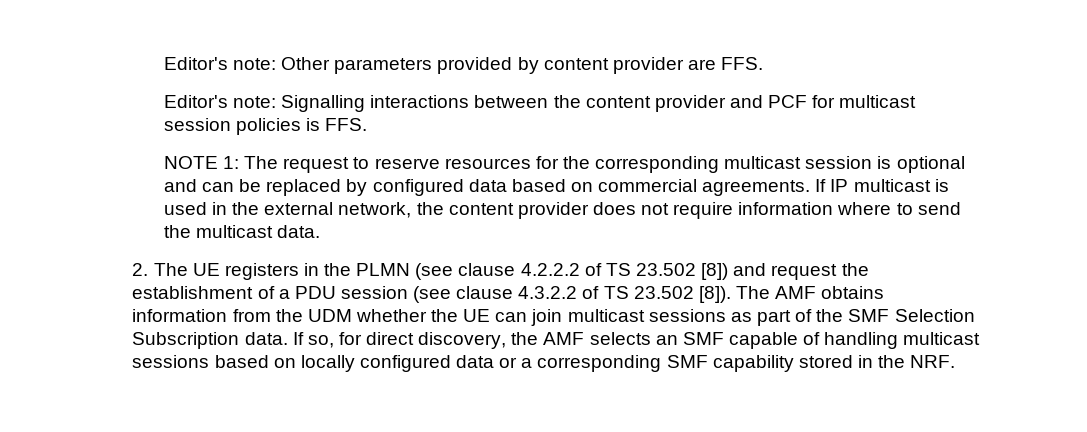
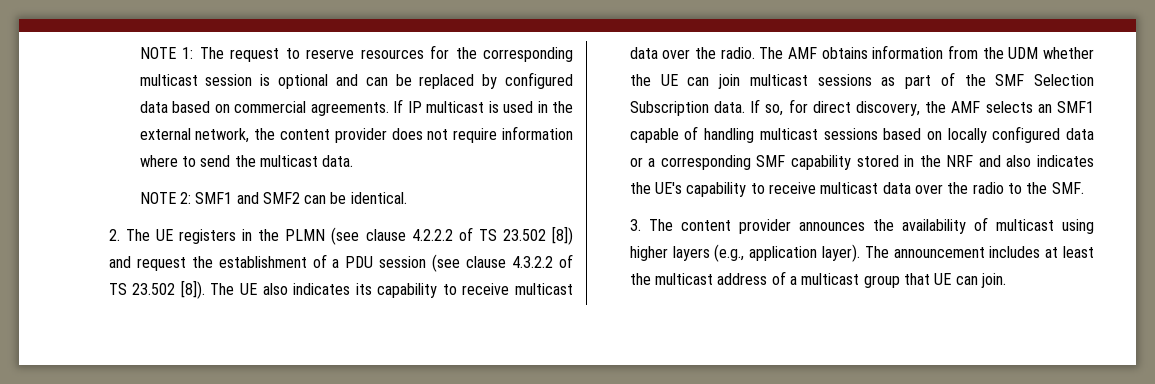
[163,57,764,74] [163,95,917,112] [163,118,368,135] Editor's note: Other parameters provided by content provider are FFS. // Editor's note: Signalling interactions between the content provider and PCF for multicast session policies is FFS. // -> (139, 53) none
(321, 231) none -> [139,192,407,204] // NOTE 2: SMF1 and SMF2 can be identical.
(770, 292) none -> [240,283,574,298] [629,47,784,59] UE also indicates its capability to receive multicast data over the radio. The
[682,332,724,345] SMF -> [1057,101,1094,113] SMF1
[910,355,956,368] NRF. -> [946,155,1095,167] [629,182,1084,197] [629,217,1094,234] [629,244,1094,262] [629,271,1006,288] NRF and also indicates the UE's capability to receive multicast data over the radio to the SMF. // 3. The content provider announces the availability of multicast using higher layers (e.g., application layer). The announcement includes at least the multicast address of a multicast group that UE can join.

